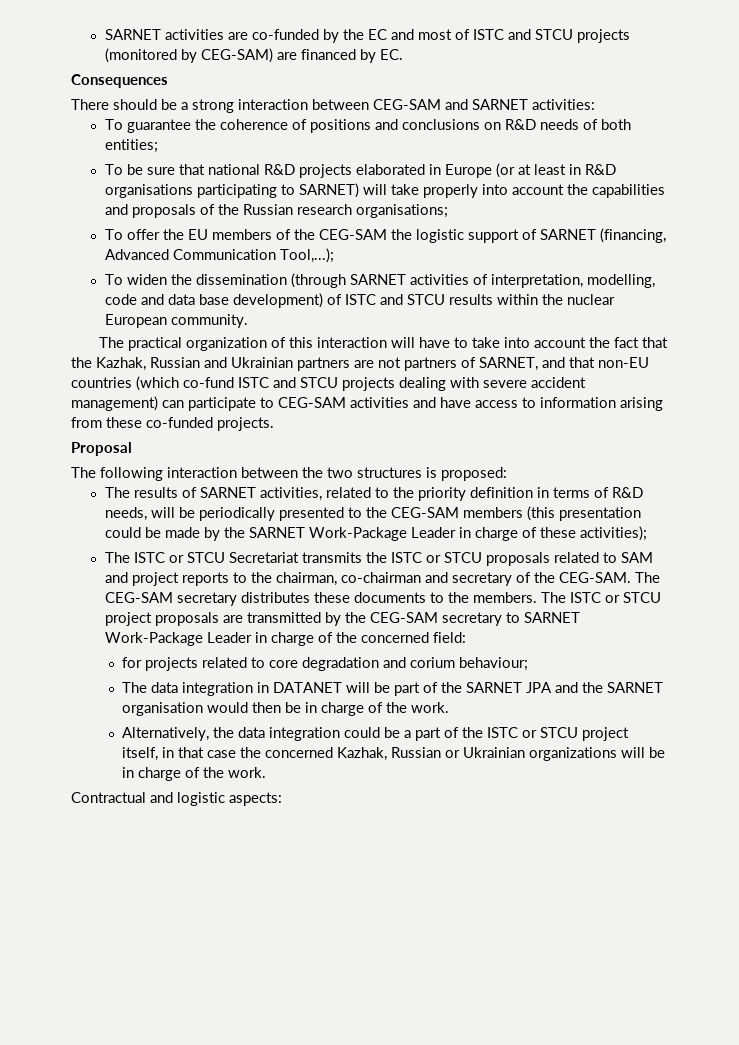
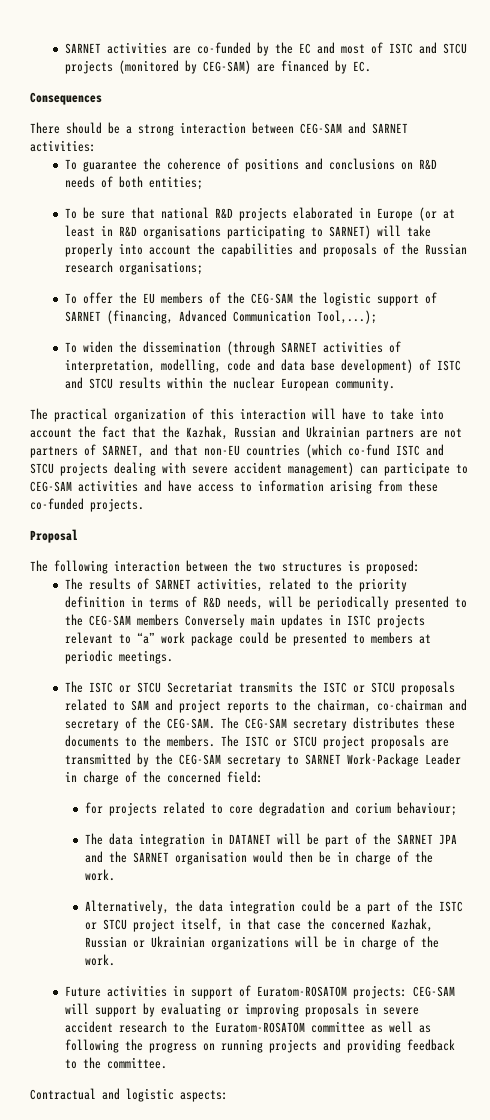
[526,506,641,521] [104,526,647,541] (this presentation could be made by the SARNET Work-Package Leader in charge of these activities); -> [184,614,425,628] [64,632,431,646] [64,650,173,664] Conversely main updates in ISTC projects relevant to “a” work package could be presented to members at periodic meetings.
(267, 772) none -> [64,985,455,999] [64,1003,419,1017] [64,1021,431,1033] [64,1039,455,1053] [64,1057,167,1069] // Future activities in support of Euratom-ROSATOM projects: CEG-SAM will support by evaluating or improving proposals in severe accident research to the Euratom-ROSATOM committee as well as following the progress on running projects and providing feedback to the committee.

